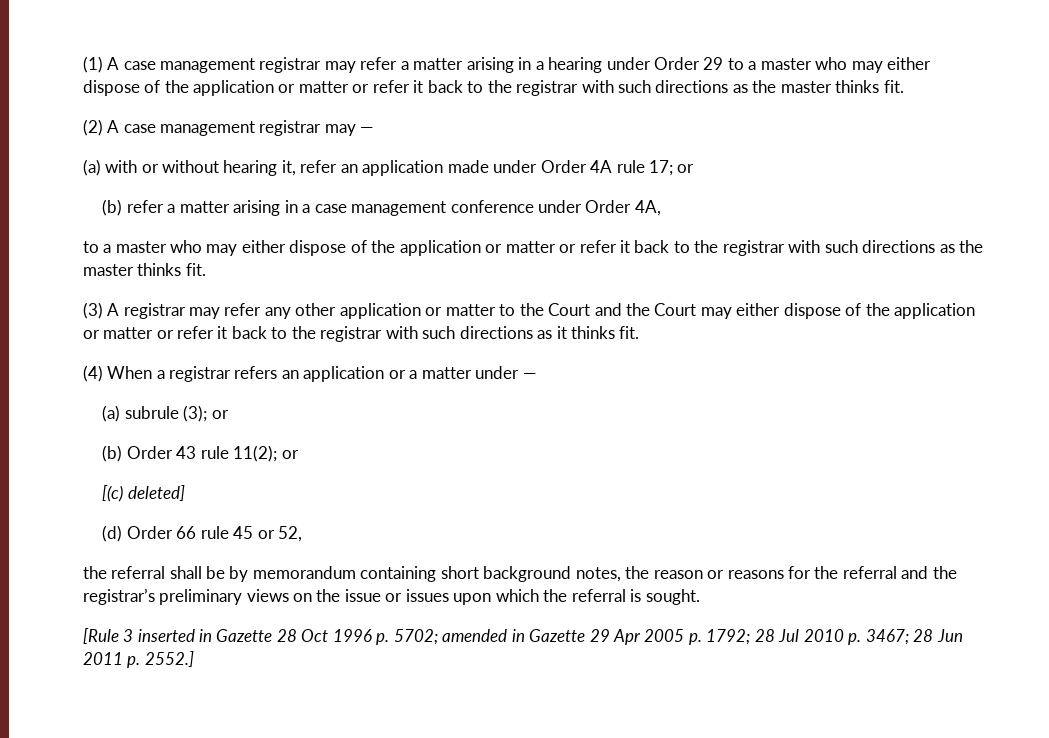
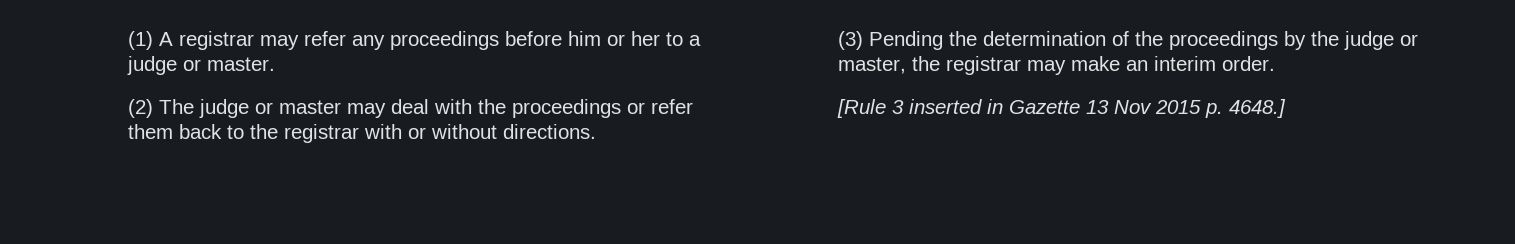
[123,57,932,73] [82,80,904,96] [82,119,374,136] [82,159,695,176] [102,199,661,216] [82,240,984,256] [82,263,206,276] [82,302,976,319] [82,326,640,342] [82,365,536,382] [102,405,229,422] [102,445,299,462] [102,485,185,502] [102,525,303,542] [82,566,957,582] [82,588,700,605] case management registrar may refer a matter arising in a hearing under Order 29 to a master who may either dispose of the application or matter or refer it back to the registrar with such directions as the master thinks fit. // (2) A case management registrar may — // (a) with or without hearing it, refer an application made under Order 4A rule 17; or // (b) refer a matter arising in a case management conference under Order 4A, // to a master who may either dispose of the application or matter or refer it back to the registrar with such directions as the master thinks fit. // (3) A registrar may refer any other application or matter to the Court and the Court may either dispose of the application or matter or refer it back to the registrar with such directions as it thinks fit. // (4) When a registrar refers an application or a matter under — // (a) subrule (3); or // (b) Order 43 rule 11(2); or // [(c) deleted] // (d) Order 66 rule 45 or 52, // the referral shall be by memorandum containing short background notes, the reason or reasons for the referral and the registrar’s preliminary views on the issue or issues upon which the referral is sought. -> [179,31,702,50] [127,56,276,75] [128,99,694,118] [128,124,597,143] [838,31,1419,50] [838,56,1276,75] registrar may refer any proceedings before him or her to a judge or master. // (2) The judge or master may deal with the proceedings or refer them back to the registrar with or without directions. // (3) Pending the determination of the proceedings by the judge or master, the registrar may make an interim order.
[276,629,963,645] [82,651,194,668] 28 Oct 1996 p. 5702; amended in Gazette 29 Apr 2005 p. 1792; 28 Jul 2010 p. 3467; 28 Jun 2011 p. 2552.] -> [1086,99,1287,118] 13 Nov 2015 p. 4648.]

